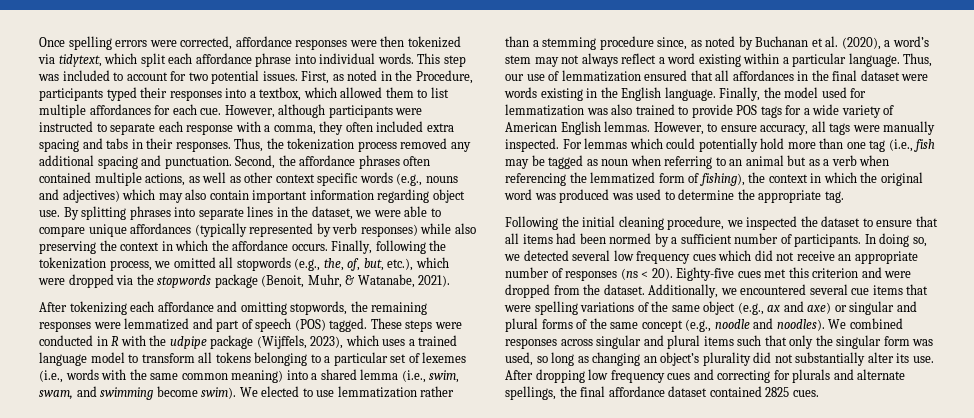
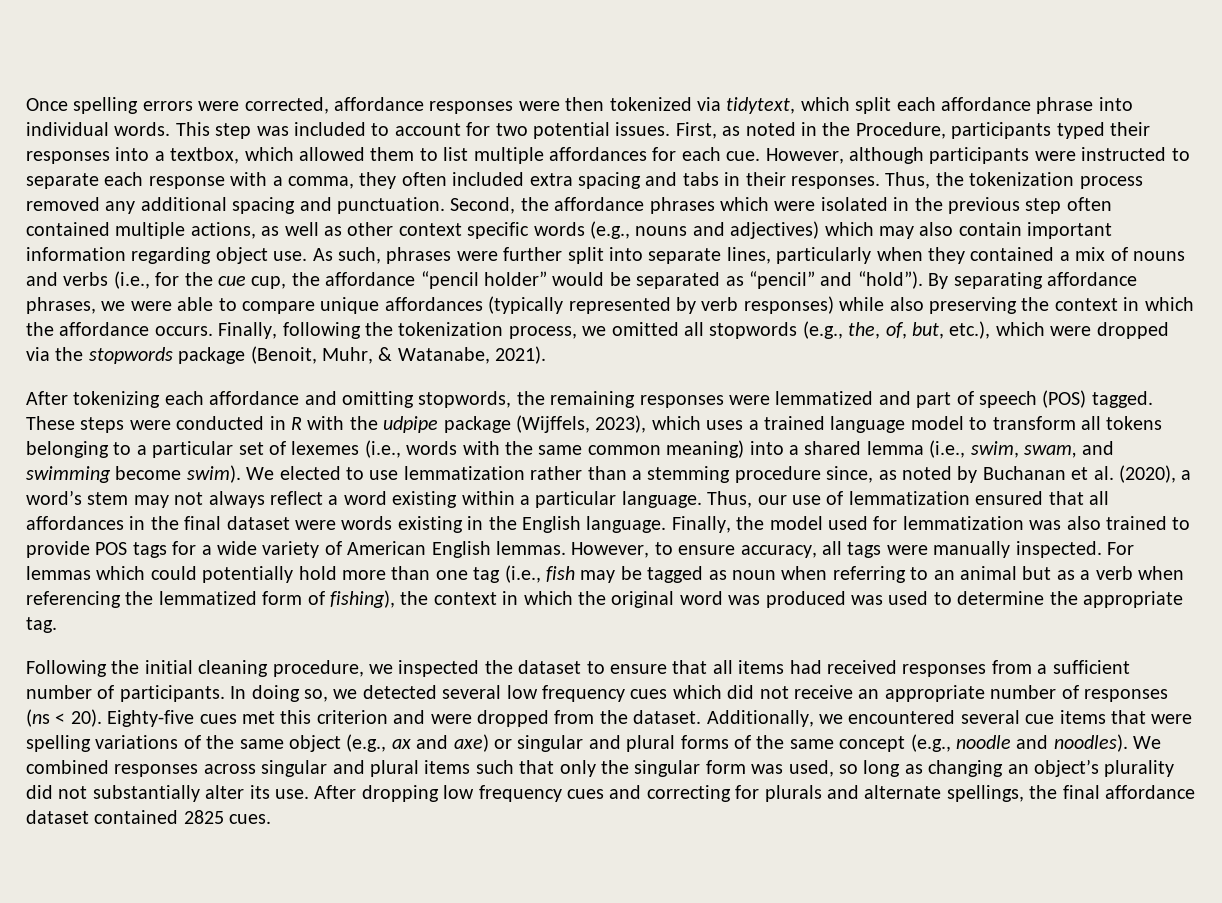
(400, 162) none -> [719,197,1062,214] which were isolated in the previous step
[63,206,353,220] By splitting phrases into separate lines in the dataset, -> [312,247,1185,264] [26,271,1137,289] [26,297,96,314] As such, phrases were further split into separate lines, particularly when they contained a mix of nouns and verbs (i.e., for the cue cup, the affordance “pencil holder” would be separated as “pencil” and “hold”). By separating affordance phrases,
[579,233,669,247] been normed by -> [826,660,1032,677] received responses from

